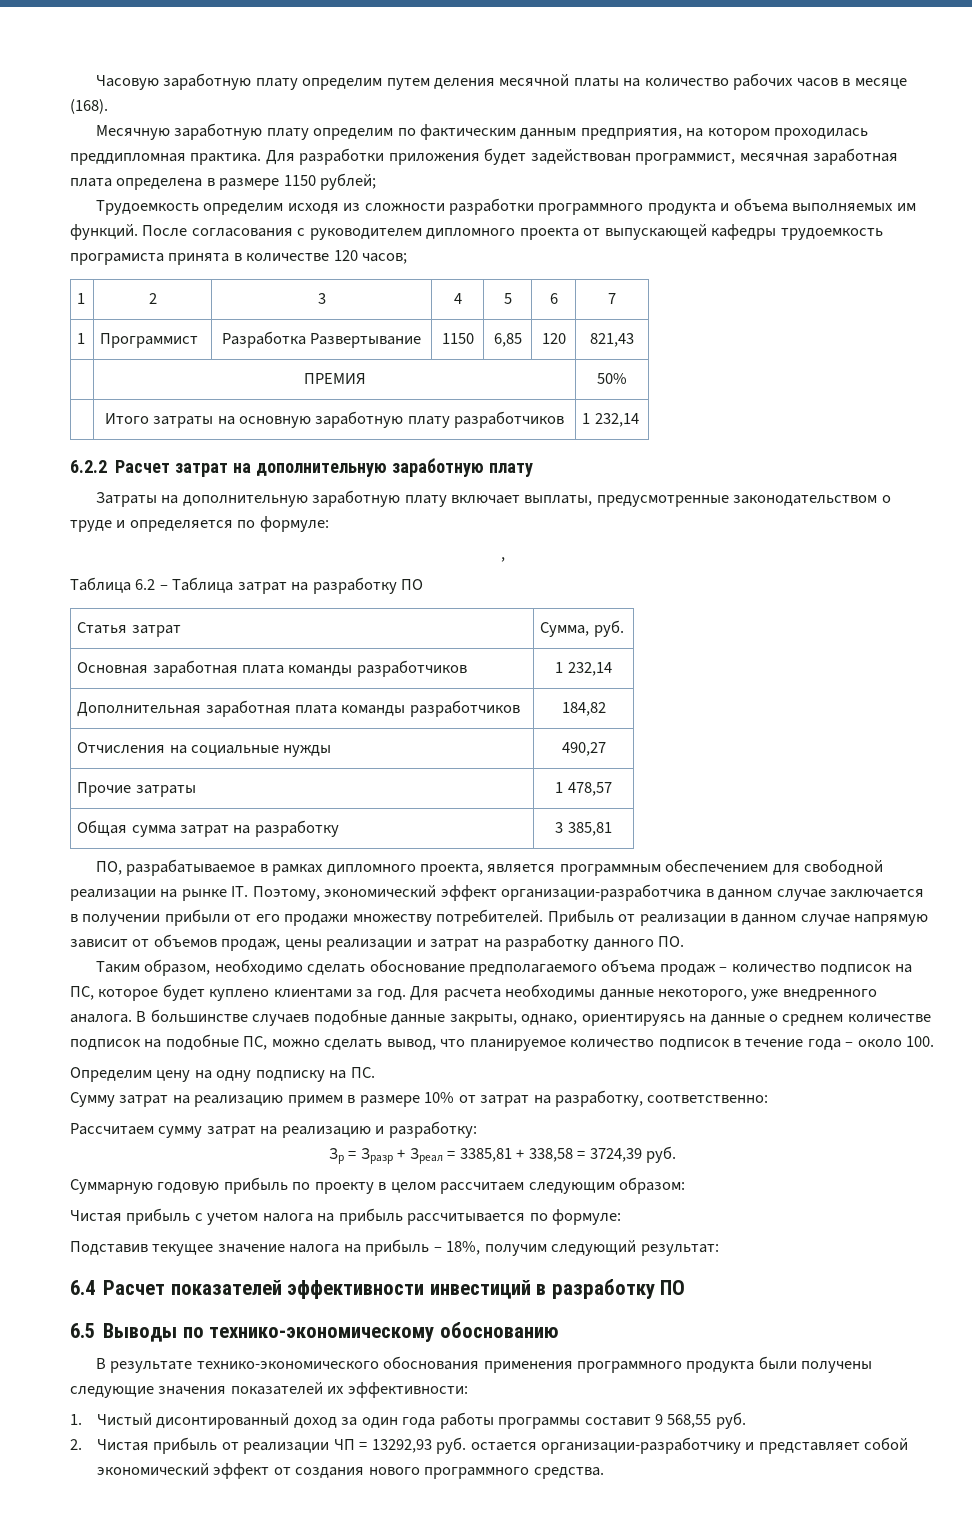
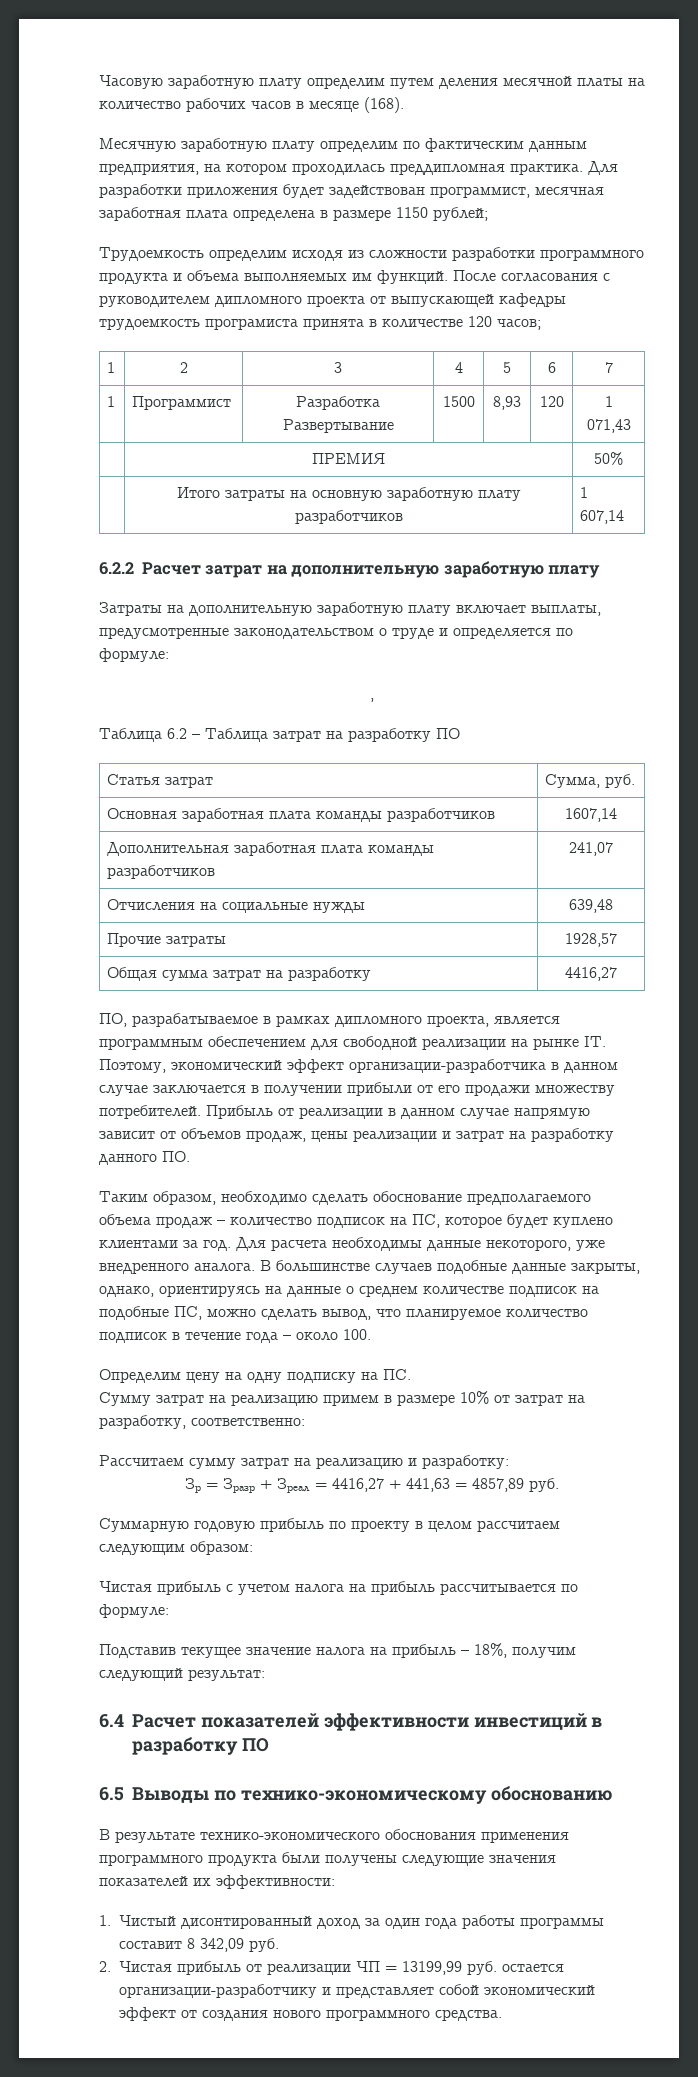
[441,333,474,344] [493,333,522,347] 1150 | 6,85 -> [442,396,475,407] [493,396,521,410] 1500 | 8,93
[590,333,634,347] 821,43 -> [604,396,613,407] [586,419,631,433] 1 071,43
[594,413,639,427] 232,14 -> [580,510,625,524] 607,14
[555,662,612,676] 1 232,14 -> [565,808,617,822] 1607,14
[561,702,606,716] 184,82 -> [569,842,613,856] 241,07
[561,742,606,756] 490,27 -> [569,899,613,913] 639,48
[555,782,612,796] 1 478,57 -> [565,933,617,947] 1928,57
[555,822,612,836] 3 385,81 -> [565,967,617,981] 4416,27
[459,1148,642,1162] 3385,81 + 338,58 = 3724,39 -> [332,1478,524,1492] 4416,27 + 441,63 = 4857,89
[654,1414,712,1428] 9 568,55 -> [187,1938,244,1952] 8 342,09
[371,1439,432,1453] 13292,93 -> [402,1961,462,1975] 13199,99

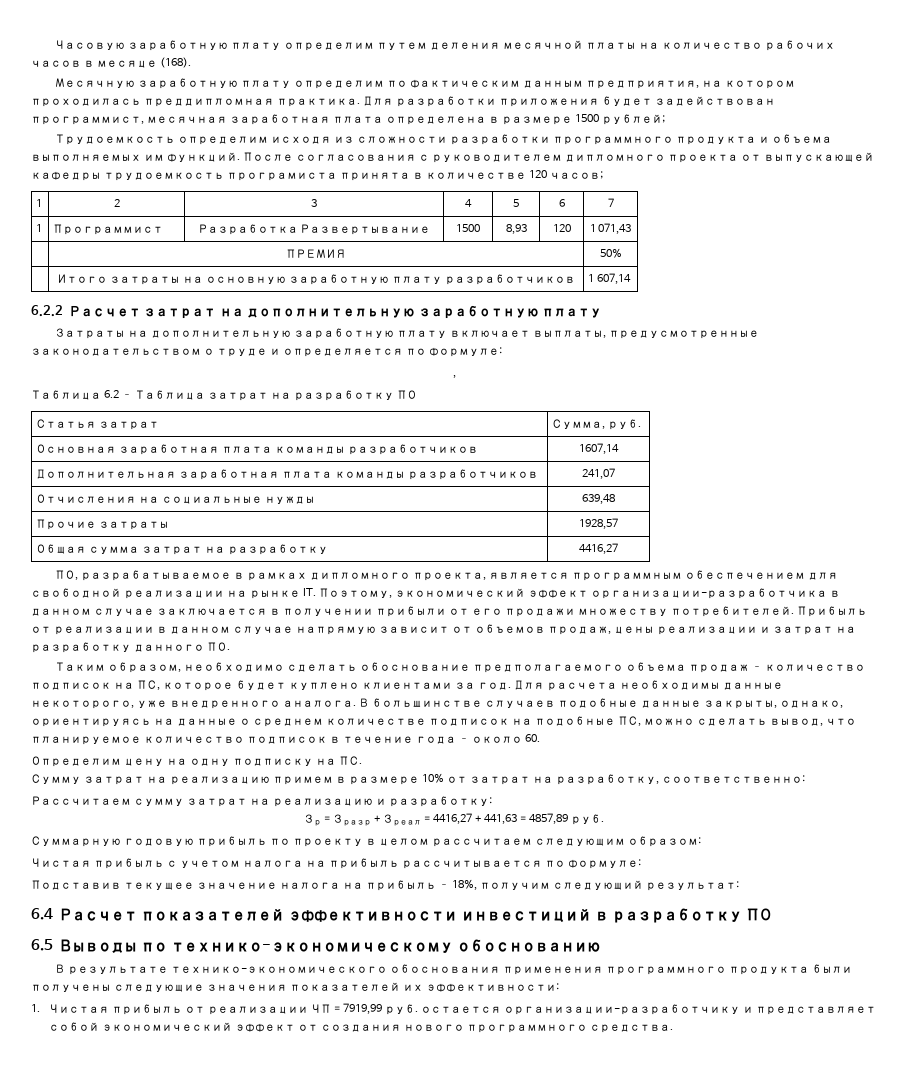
[396,207,428,218] 1150 -> [574,114,599,122] 1500
[343,1329,371,1340] 100. -> [524,734,540,742] 60.
[119,1915,604,1929] [119,1938,279,1952] [99,1961,111,1972] Чистый дисонтированный доход за один года работы программы составит 8 342,09 руб. // 2. -> (40, 1008) none
[402,1961,462,1975] 13199,99 -> [343,1003,383,1014] 7919,99

